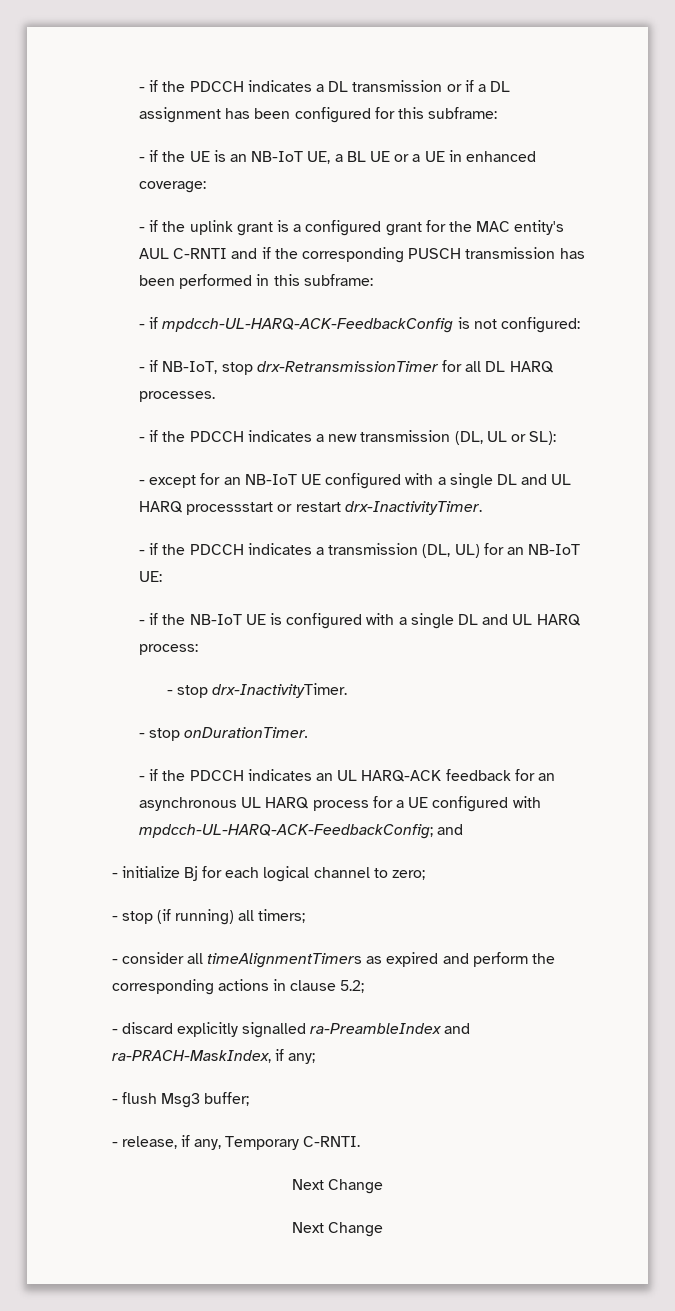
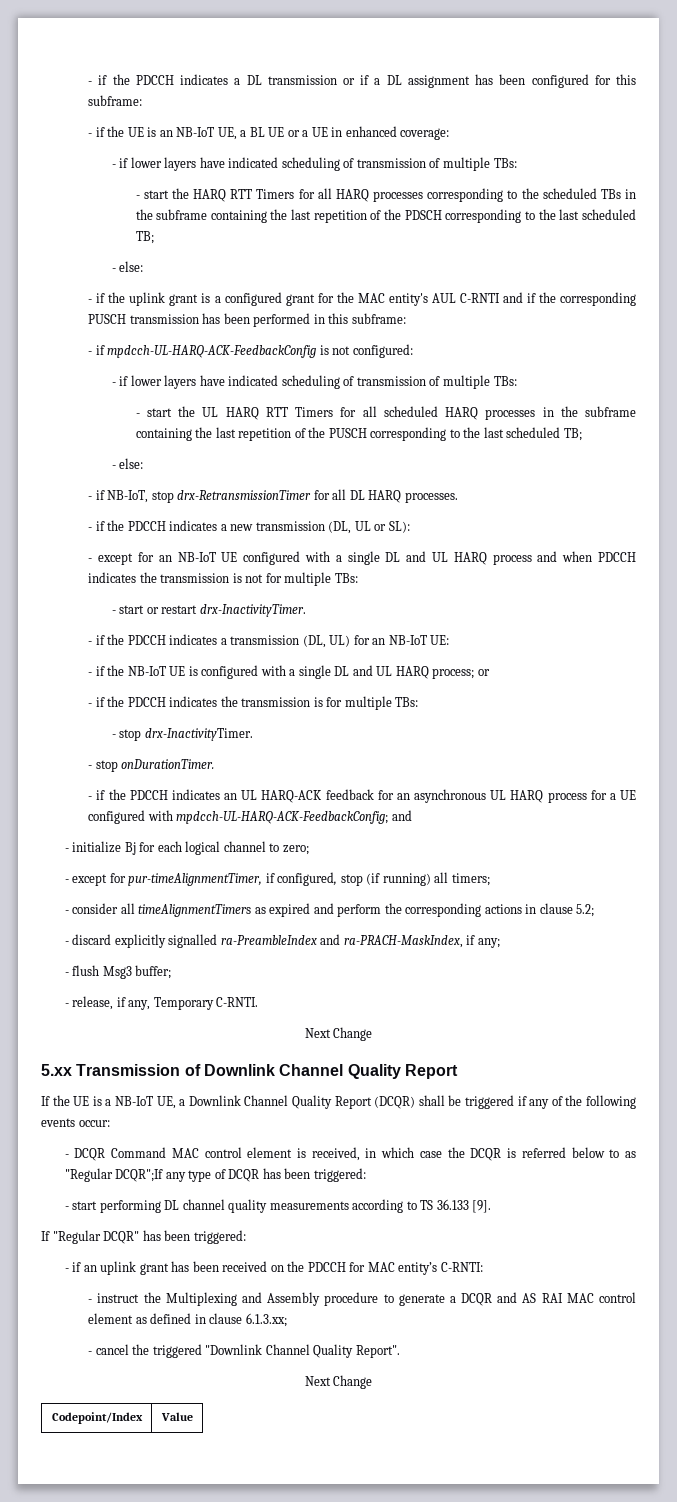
(207, 187) none -> [111,157,517,171] [135,188,636,202] [135,209,636,223] [135,231,154,244] [111,261,144,272] // - if lower layers have indicated scheduling of transmission of multiple TBs: // - start the HARQ RTT Timers for all HARQ processes corresponding to the scheduled TBs in the subframe containing the last repetition of the PDSCH corresponding to the last scheduled TB; // - else:
(581, 325) none -> [111,375,517,389] [135,406,636,420] [135,427,582,441] [111,458,144,469] // - if lower layers have indicated scheduling of transmission of multiple TBs: // - start the UL HARQ RTT Timers for all scheduled HARQ processes in the subframe containing the last repetition of the PUSCH corresponding to the last scheduled TB; // - else:
[186,502,274,515] processstart -> [492,551,636,565] [88,572,358,586] [111,605,145,614] process and when PDCCH indicates the transmission is not for multiple TBs: // - start
[139,644,199,655] process: -> [432,668,490,679] [88,696,419,710] process; or // - if the PDCCH indicates the transmission is for multiple TBs:
(118, 918) none -> [72,872,338,886] except for pur-timeAlignmentTimer, if configured,
[291,1222,384,1237] // Next Change -> [41,1064,458,1079] [41,1095,637,1109] [41,1118,110,1127] [64,1147,636,1161] [64,1168,366,1182] [64,1199,492,1213] [41,1230,246,1244] [64,1261,483,1275] [88,1292,636,1306] [88,1313,287,1327] [88,1344,400,1358] [304,1375,373,1389] [51,1412,143,1424] [160,1412,193,1421] // 5.xx Transmission of Downlink Channel Quality Report // If the UE is a NB-IoT UE, a Downlink Channel Quality Report (DCQR) shall be triggered if any of the following events occur: // - DCQR Command MAC control element is received, in which case the DCQR is referred below to as "Regular DCQR";If any type of DCQR has been triggered: // - start performing DL channel quality measurements according to TS 36.133 [9]. // If "Regular DCQR" has been triggered: // - if an uplink grant has been received on the PDCCH for MAC entity’s C-RNTI: // - instruct the Multiplexing and Assembly procedure to generate a DCQR and AS RAI MAC control element as defined in clause 6.1.3.xx; // - cancel the triggered "Downlink Channel Quality Report". // Next Change // Codepoint/Index | Value

